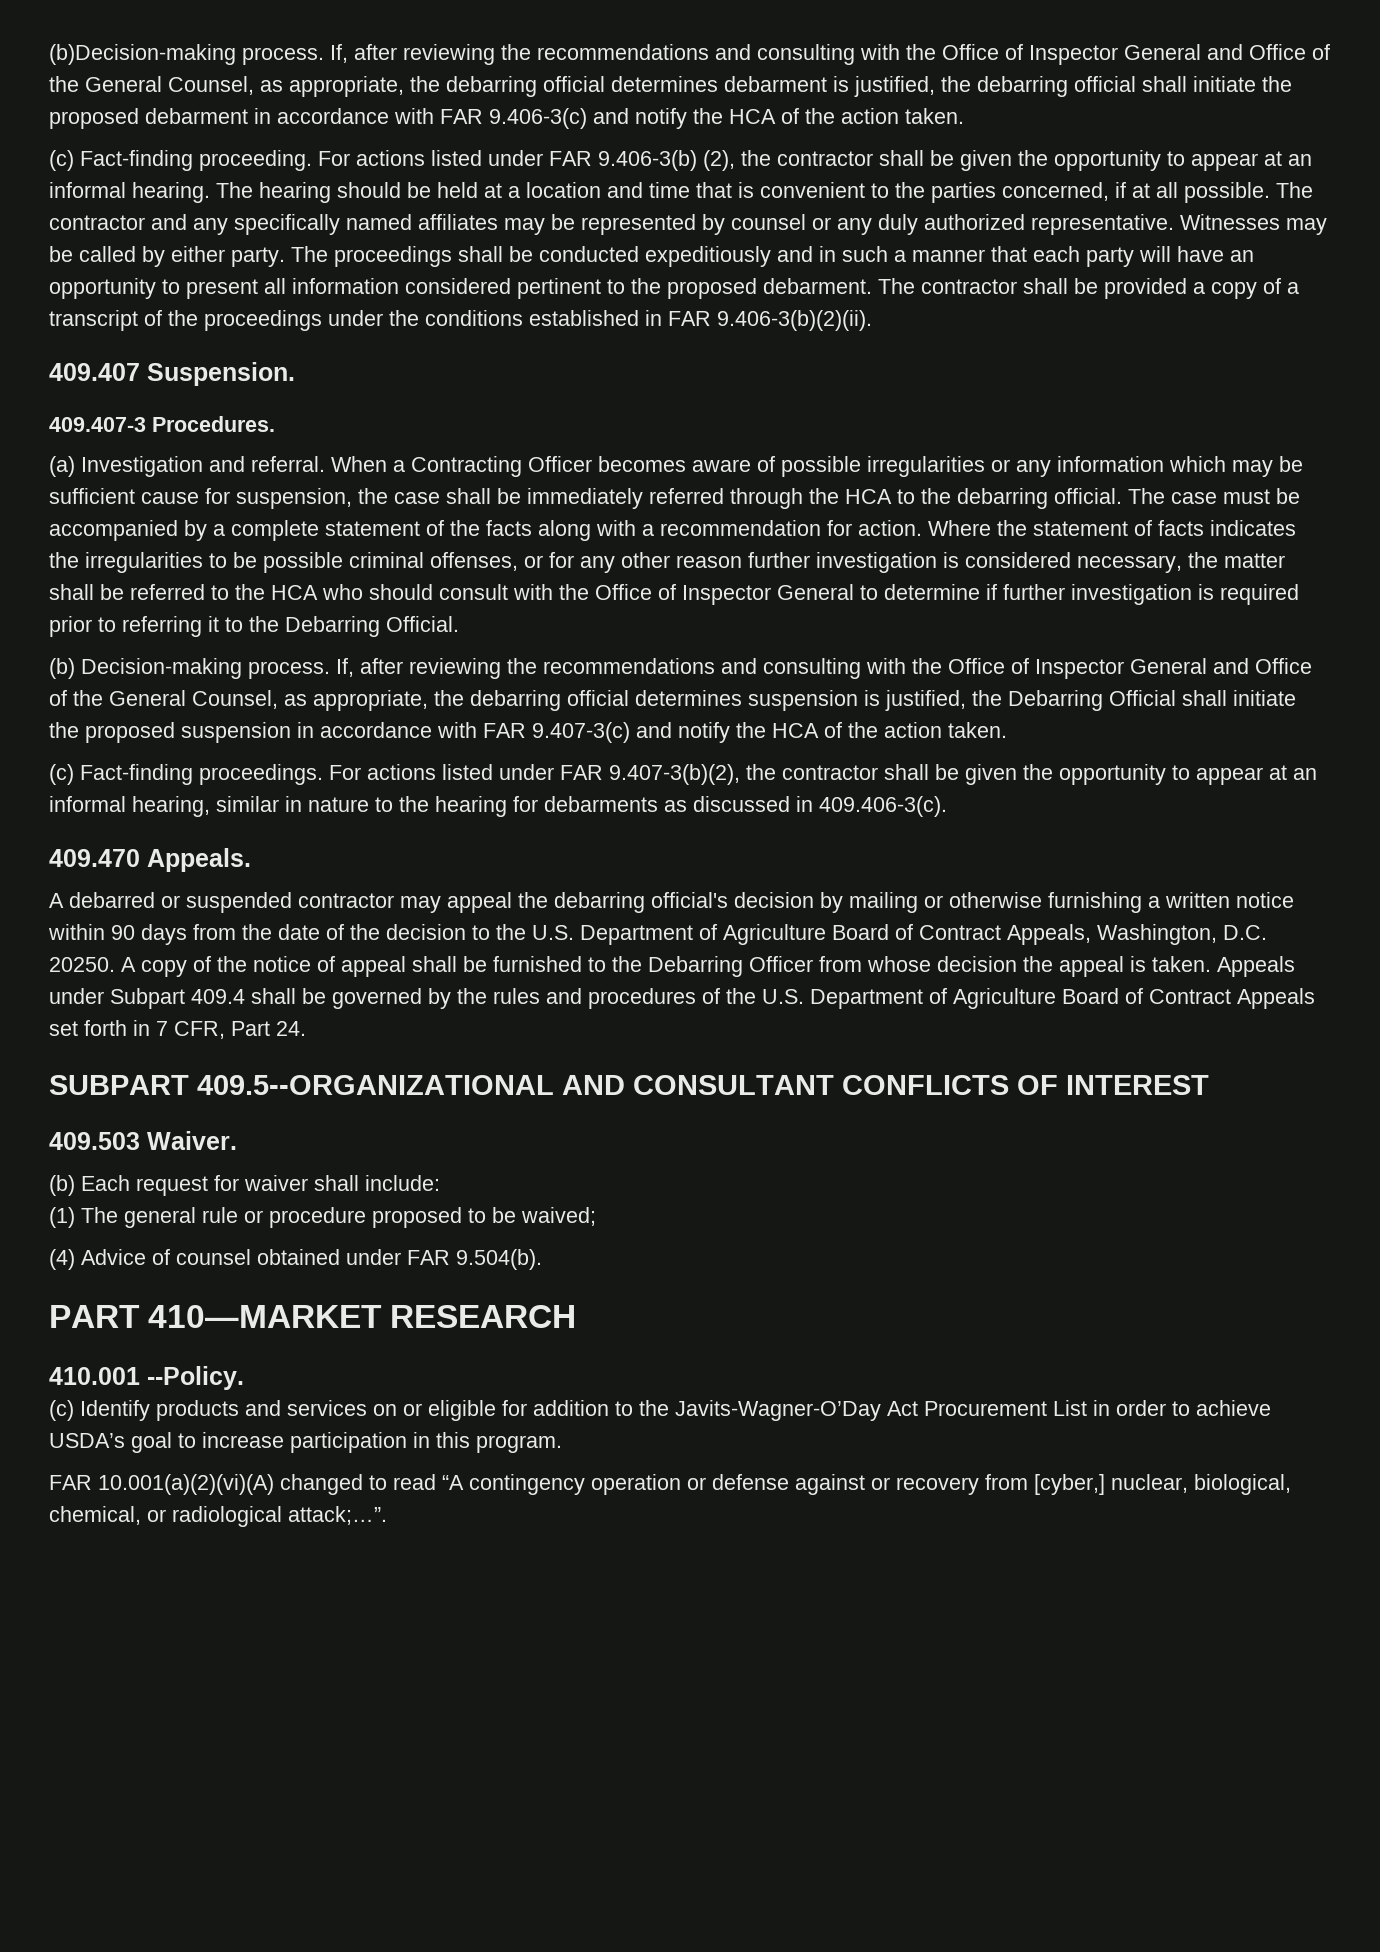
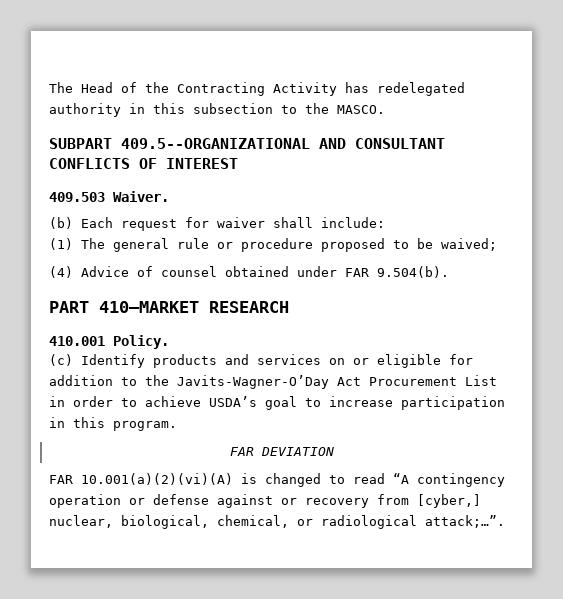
[49,44,1330,65] [49,76,1292,97] [49,108,964,129] [49,150,1312,171] [49,182,1313,203] [49,214,1327,235] [49,246,1254,267] [49,278,1299,299] [49,310,872,331] [49,362,295,386] [49,416,275,432] [49,456,1303,477] [49,488,1300,509] [49,520,1296,541] [49,552,1285,573] [49,584,1299,605] [49,616,459,637] [49,658,1312,679] [49,690,1296,711] [49,722,1007,743] [49,764,1317,785] [49,796,947,817] [49,848,251,872] [49,892,1294,913] [48,924,1267,945] [49,956,1295,977] [49,988,1315,1009] [49,1020,306,1039] (b)Decision-making process. If, after reviewing the recommendations and consulting with the Office of Inspector General and Office of the General Counsel, as appropriate, the debarring official determines debarment is justified, the debarring official shall initiate the proposed debarment in accordance with FAR 9.406-3(c) and notify the HCA of the action taken. // (c) Fact-finding proceeding. For actions listed under FAR 9.406-3(b) (2), the contractor shall be given the opportunity to appear at an informal hearing. The hearing should be held at a location and time that is convenient to the parties concerned, if at all possible. The contractor and any specifically named affiliates may be represented by counsel or any duly authorized representative. Witnesses may be called by either party. The proceedings shall be conducted expeditiously and in such a manner that each party will have an opportunity to present all information considered pertinent to the proposed debarment. The contractor shall be provided a copy of a transcript of the proceedings under the conditions established in FAR 9.406-3(b)(2)(ii). // 409.407 Suspension. // 409.407-3 Procedures. // (a) Investigation and referral. When a Contracting Officer becomes aware of possible irregularities or any information which may be sufficient cause for suspension, the case shall be immediately referred through the HCA to the debarring official. The case must be accompanied by a complete statement of the facts along with a recommendation for action. Where the statement of facts indicates the irregularities to be possible criminal offenses, or for any other reason further investigation is considered necessary, the matter shall be referred to the HCA who should consult with the Office of Inspector General to determine if further investigation is required prior to referring it to the Debarring Official. // (b) Decision-making process. If, after reviewing the recommendations and consulting with the Office of Inspector General and Office of the General Counsel, as appropriate, the debarring official determines suspension is justified, the Debarring Official shall initiate the proposed suspension in accordance with FAR 9.407-3(c) and notify the HCA of the action taken. // (c) Fact-finding proceedings. For actions listed under FAR 9.407-3(b)(2), the contractor shall be given the opportunity to appear at an informal hearing, similar in nature to the hearing for debarments as discussed in 409.406-3(c). // 409.470 Appeals. // A debarred or suspended contractor may appeal the debarring official's decision by mailing or otherwise furnishing a written notice within 90 days from the date of the decision to the U.S. Department of Agriculture Board of Contract Appeals, Washington, D.C. 20250. A copy of the notice of appeal shall be furnished to the Debarring Officer from whose decision the appeal is taken. Appeals under Subpart 409.4 shall be governed by the rules and procedures of the U.S. Department of Agriculture Board of Contract Appeals set forth in 7 CFR, Part 24. -> [49,82,465,96] [49,103,385,117] The Head of the Contracting Activity has redelegated authority in this subsection to the MASCO.
[147,1366,244,1390] --Policy. -> [113,335,169,349] Policy.
(562, 1444) none -> [229,447,334,456] // FAR DEVIATION
(274, 1484) none -> [241,473,257,484] is

